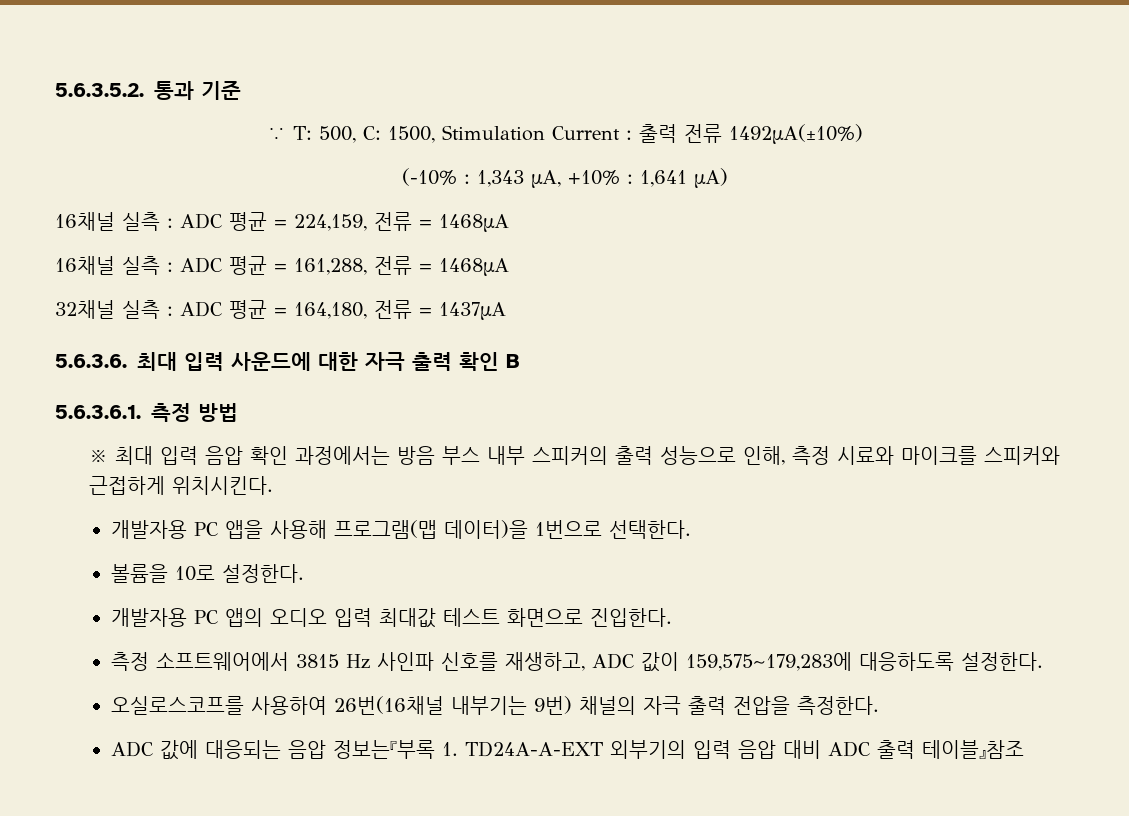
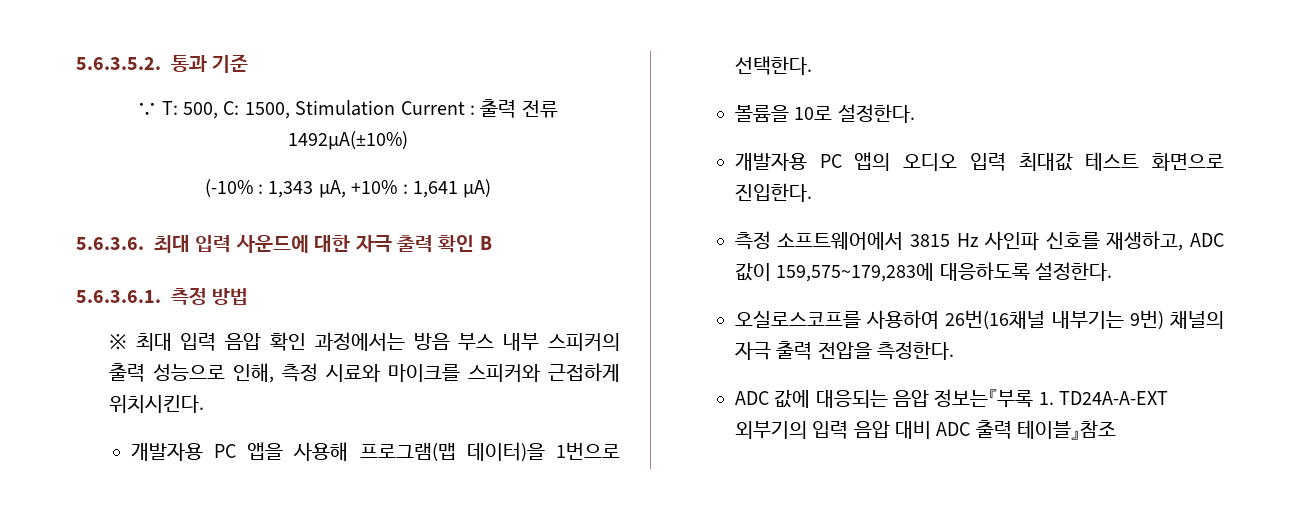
[55,212,509,232] [55,256,509,276] [55,300,506,320] // 16채널 실측 : ADC 평균 = 224,159, 전류 = 1468µA // 16채널 실측 : ADC 평균 = 161,288, 전류 = 1468µA // 32채널 실측 : ADC 평균 = 164,180, 전류 = 1437µA -> (492, 188) none

